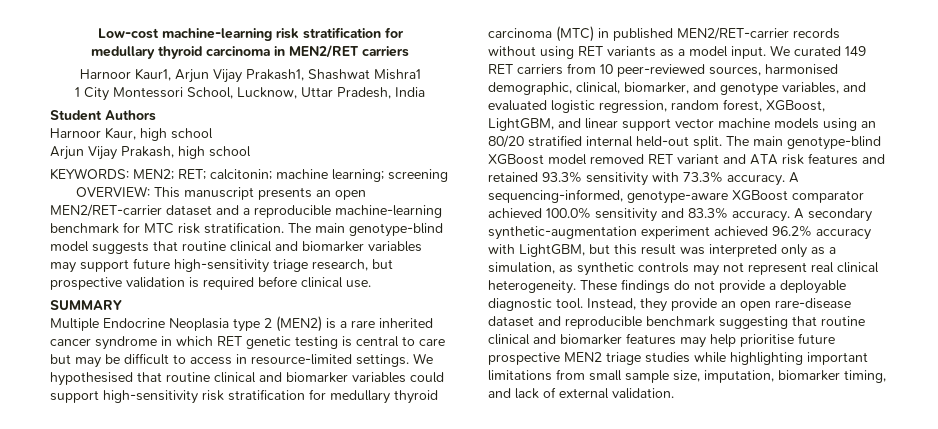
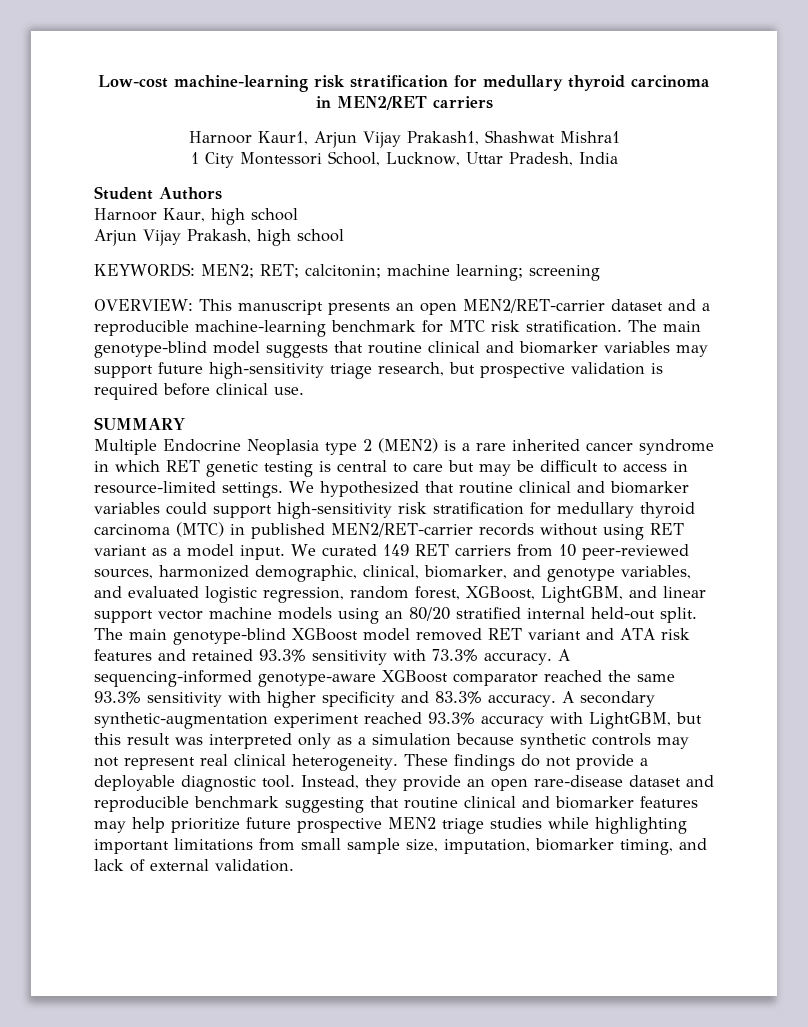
(404, 32) // -> (477, 81) none
[50,372,133,386] hypothesised -> [319,481,419,497] hypothesized
[607,46,656,57] variants -> [94,545,147,556] variant
[765,64,838,75] harmonised -> [159,565,249,578] harmonized
[488,189,623,203] sequencing-informed, -> [94,670,252,687] sequencing-informed
[488,207,657,222] achieved 100.0% sensitivity -> [544,670,675,682] [94,691,395,708] reached the same 93.3% sensitivity with higher specificity
[714,225,812,237] achieved 96.2% -> [364,712,475,725] reached 93.3%
[488,262,573,274] simulation, as -> [372,733,514,746] simulation because
[740,334,794,347] prioritise -> [171,818,240,833] prioritize

